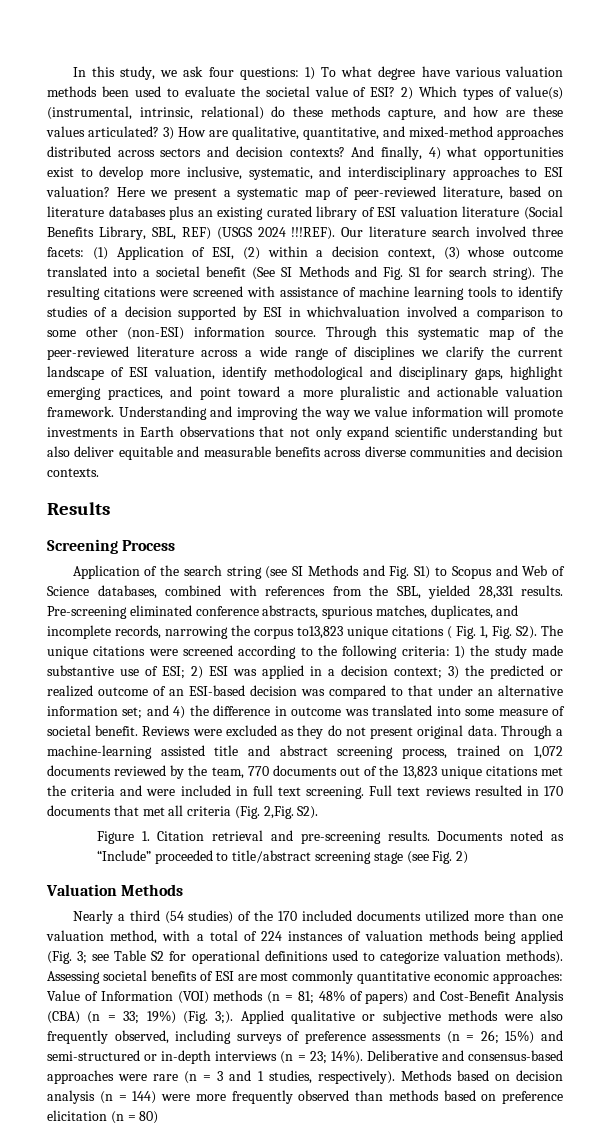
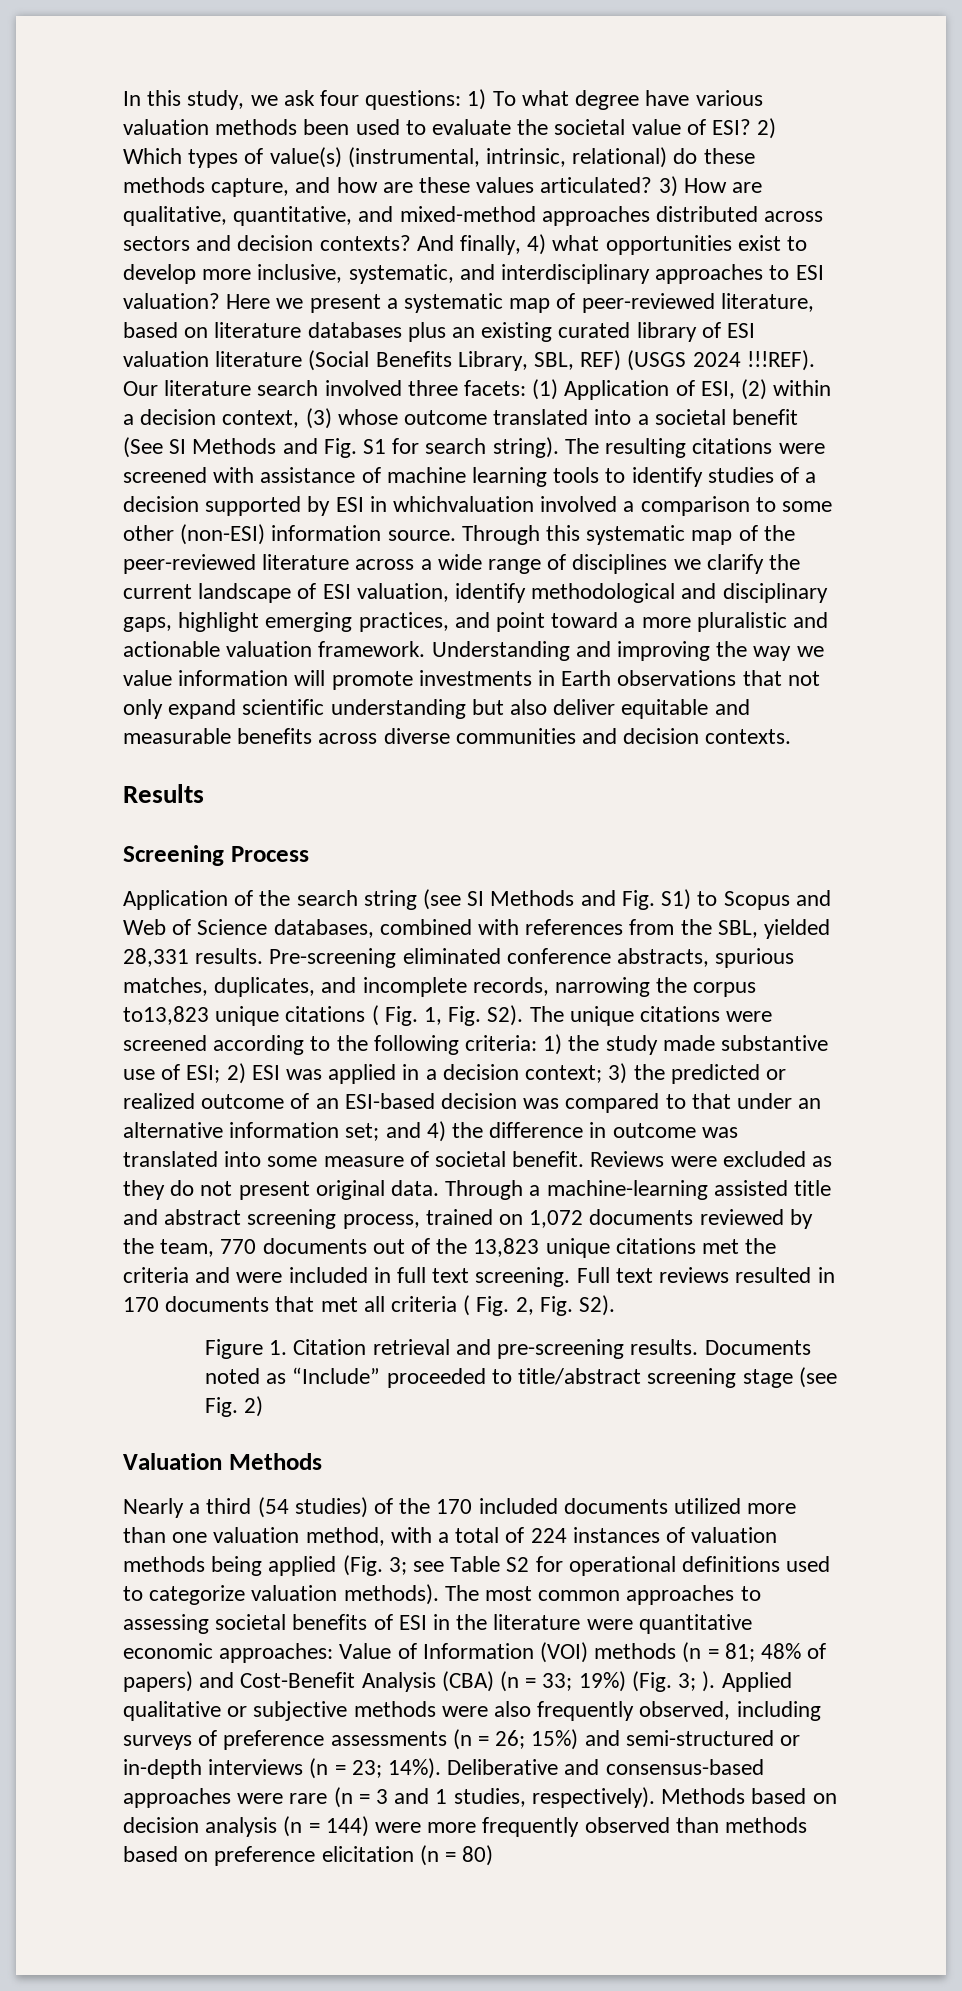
[234,806,294,819] (Fig. 2,Fig. -> [463,1295,573,1316] ( Fig. 2, Fig.
[47,970,354,984] Assessing societal benefits of ESI are most commonly -> [444,1585,761,1605] [123,1614,633,1634] The most common approaches to assessing societal benefits of ESI in the literature were
[215,1011,234,1024] 3;). -> [678,1671,716,1692] 3; ).

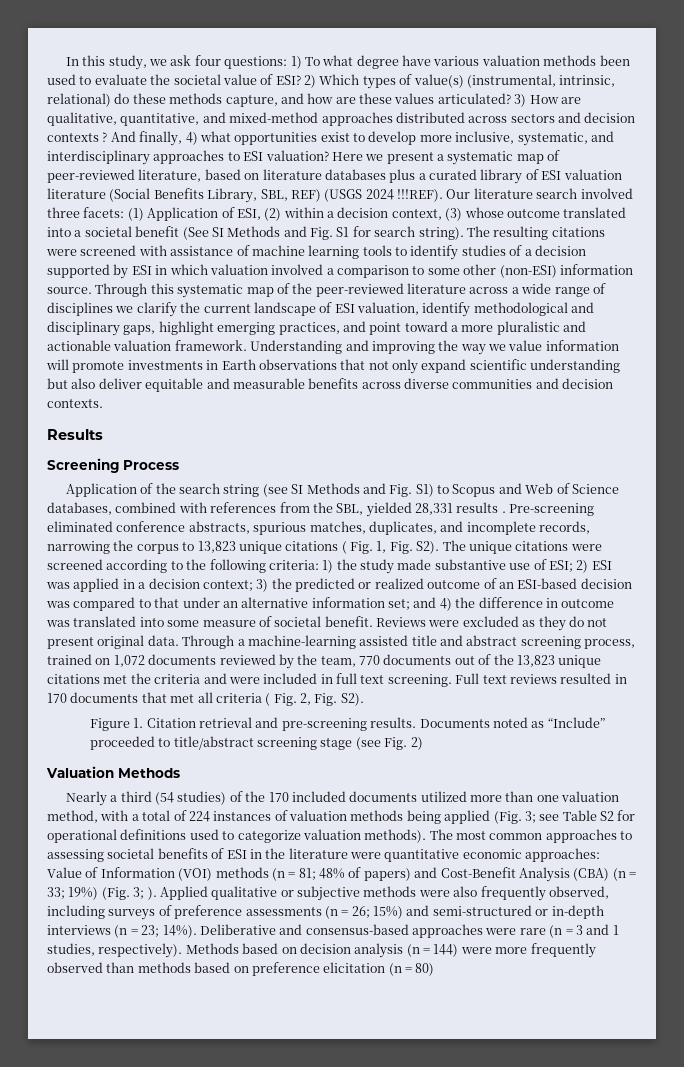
[319,235,411,251] contexts? -> [47,132,108,142] contexts ?
[452,322,553,342] an existing -> [418,173,426,180] a
[393,496,535,512] whichvaluation -> [169,264,268,275] which valuation
[195,948,264,964] results. -> [456,502,506,513] results .
[123,1006,209,1025] to13,823 -> [182,541,236,553] to 13,823

